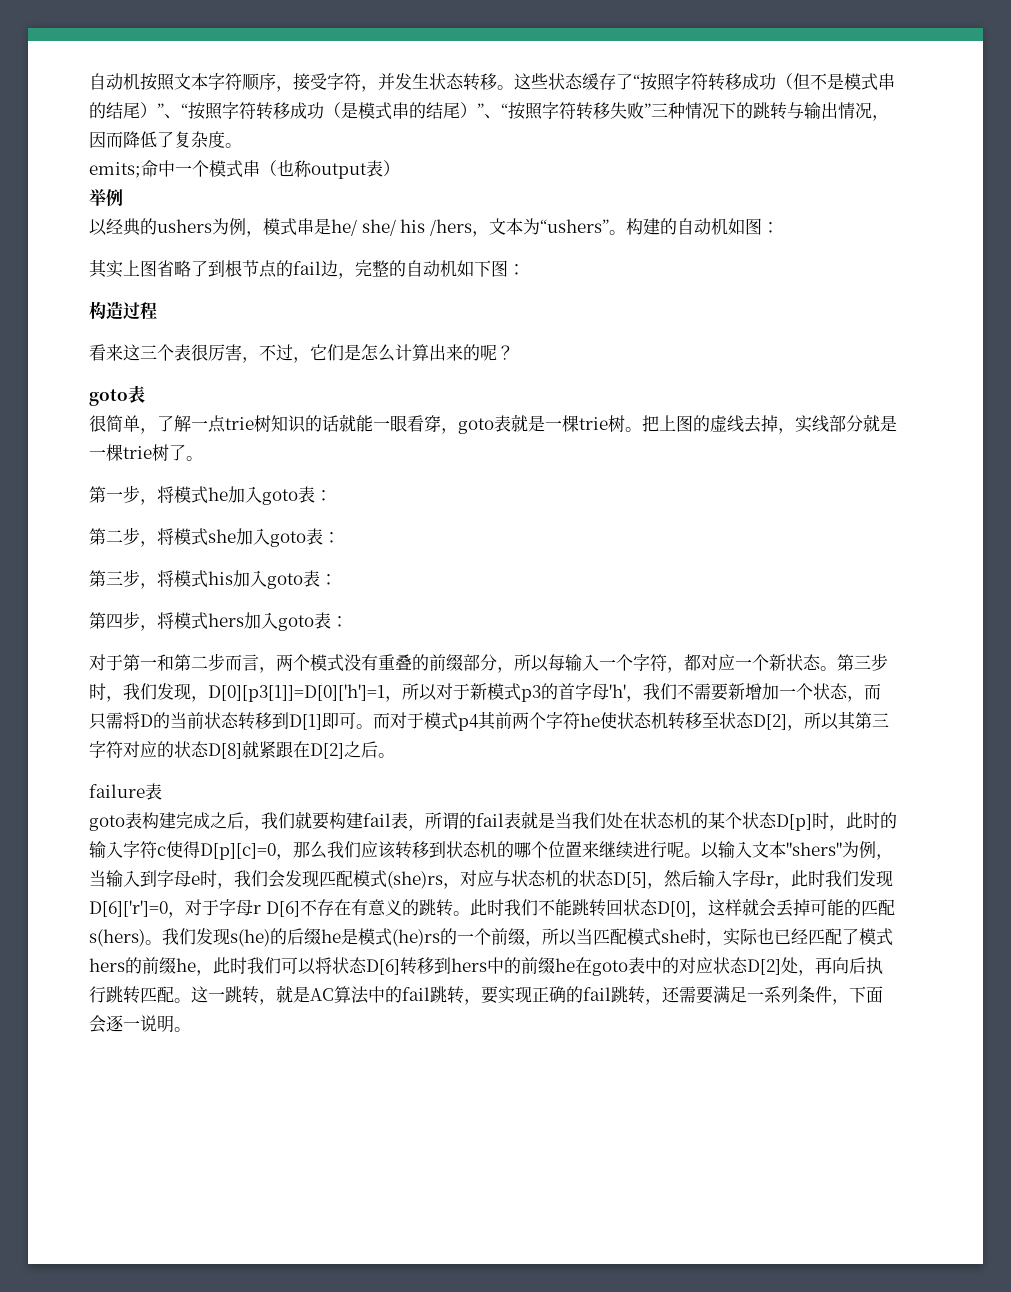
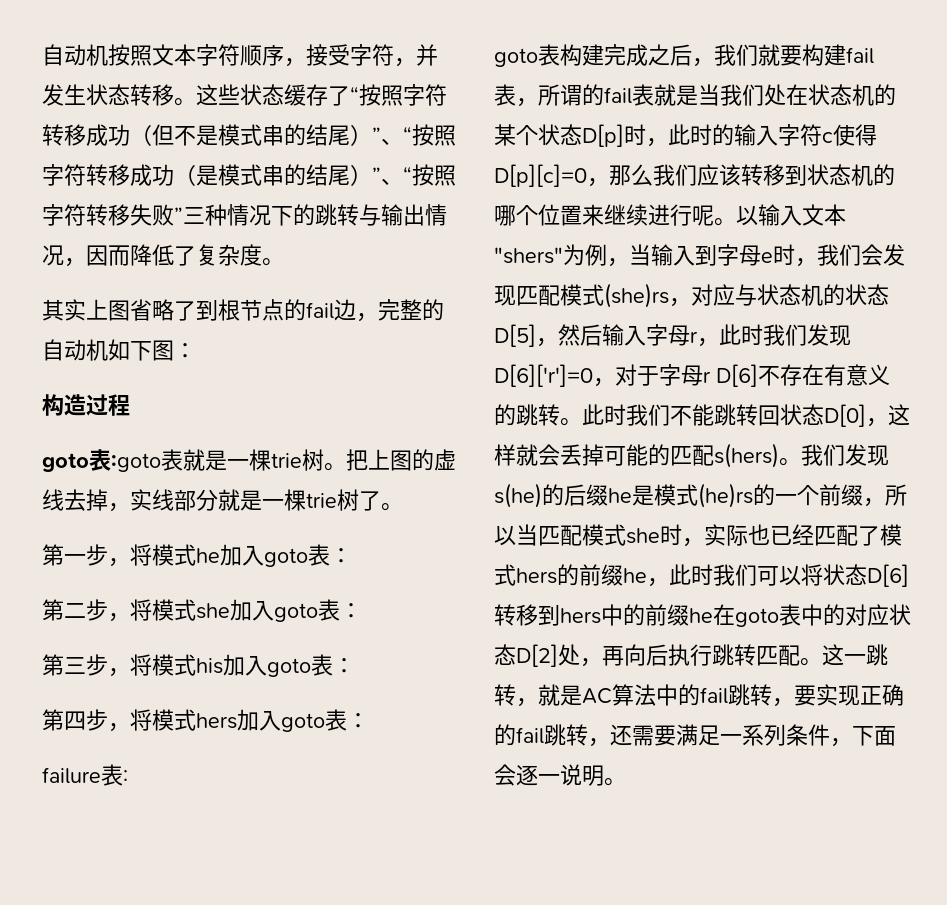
[89,160,400,179] [89,189,123,206] [89,218,779,237] // emits;命中一个模式串（也称output表） // 举例 // 以经典的ushers为例，模式串是he/ she/ his /hers，文本为“ushers”。构建的自动机如图： -> (284, 262) none
[89,344,514,363] [89,385,145,406] [89,414,494,434] 看来这三个表很厉害，不过，它们是怎么计算出来的呢？ // goto表 // 很简单，了解一点trie树知识的话就能一眼看穿，goto -> [42,449,161,472] goto表:goto
[89,653,888,673] [89,683,881,702] [89,711,889,731] [89,740,395,759] // 对于第一和第二步而言，两个模式没有重叠的前缀部分，所以每输入一个字符，都对应一个新状态。第三步时，我们发现，D[0][p3[1]]=D[0]['h']=1，所以对于新模式p3的首字母'h'，我们不需要新增加一个状态，而只需将D的当前状态转移到D[1]即可。而对于模式p4其前两个字符he使状态机转移至状态D[2]，所以其第三字符对应的状态D[8]就紧跟在D[2]之后。 -> (369, 720) none
(162, 791) none -> [123,770,128,783] :

